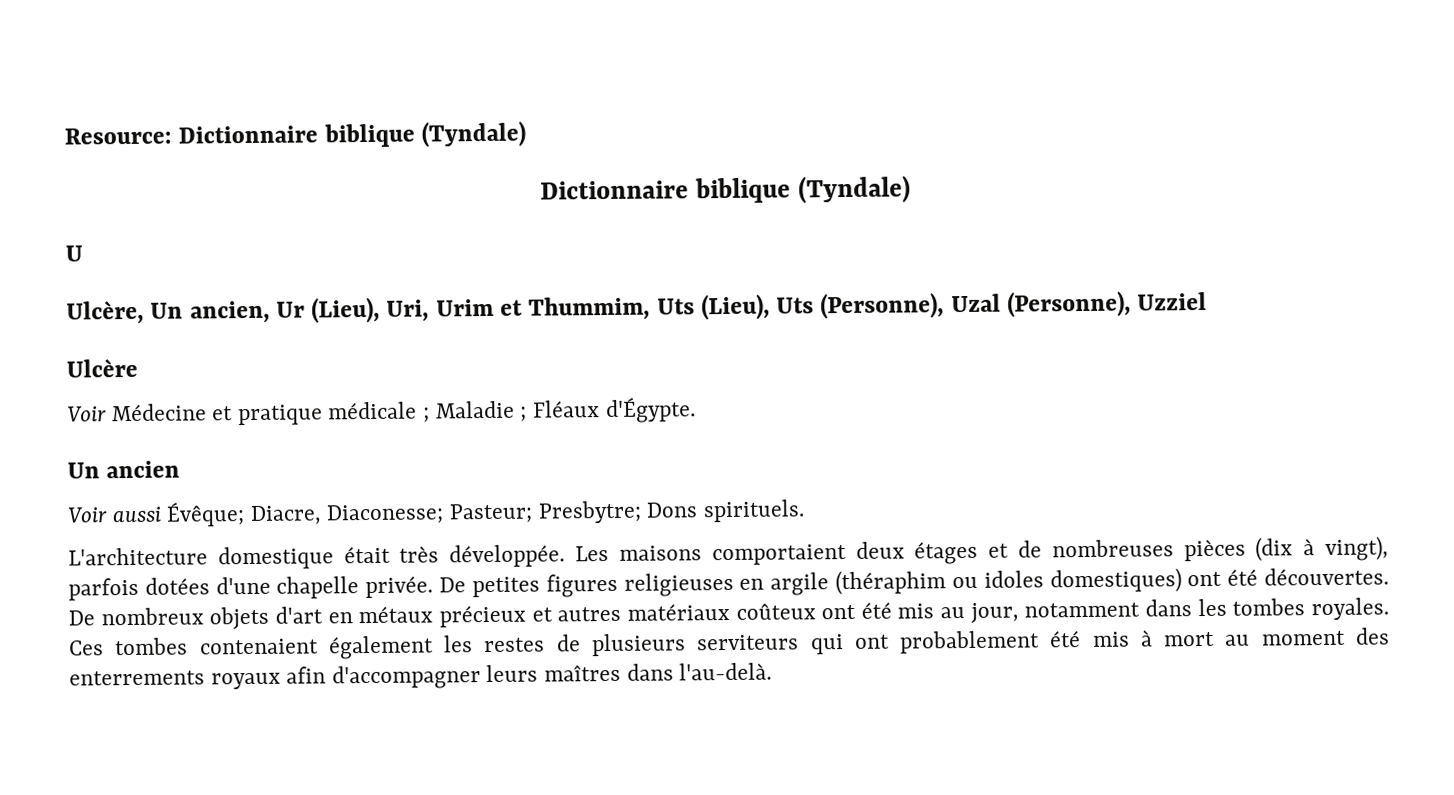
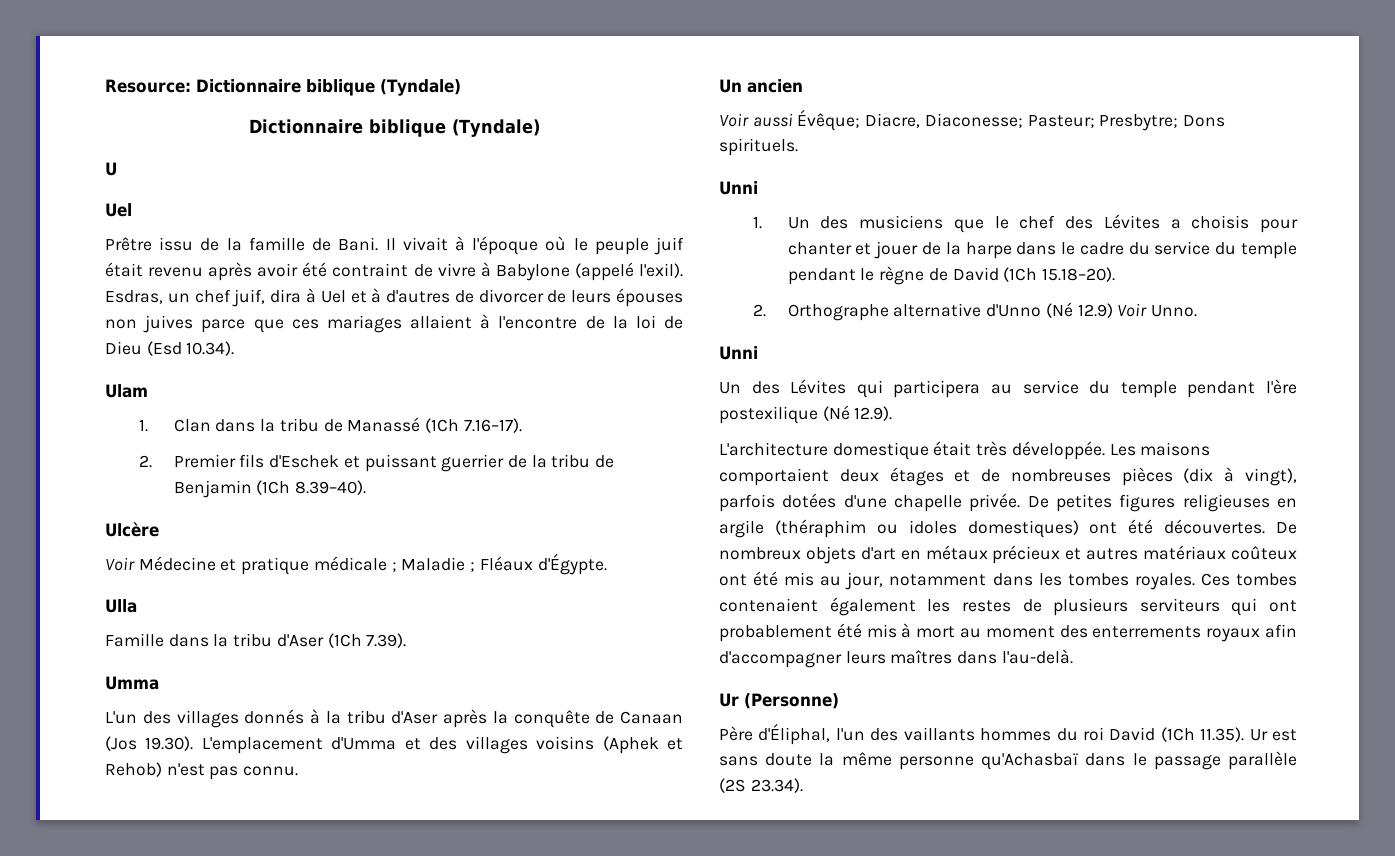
[66,290,1208,325] Ulcère, Un ancien, Ur (Lieu), Uri, Urim et Thummim, Uts (Lieu), Uts (Personne), Uzal (Personne), Uzziel -> [105,203,132,217] [105,236,685,255] [105,262,683,281] [105,288,683,307] [105,314,683,333] [105,341,235,356] [105,384,148,398] [139,417,522,433] [139,454,615,472] [173,480,367,498] Uel // Prêtre issu de la famille de Bani. Il vivait à l'époque où le peuple juif était revenu après avoir été contraint de vivre à Babylone (appelé l'exil). Esdras, un chef juif, dira à Uel et à d'autres de divorcer de leurs épouses non juives parce que ces mariages allaient à l'encontre de la loi de Dieu (Esd 10.34). // Ulam // 1. Clan dans la tribu de Manassé (1Ch 7.16–17). // 2. Premier fils d'Eschek et puissant guerrier de la tribu de Benjamin (1Ch 8.39–40).
(696, 410) none -> [105,599,137,613] [105,633,407,648] [105,676,159,690] [105,709,683,728] [105,736,684,754] [105,762,299,780] // Ulla // Famille dans la tribu d'Aser (1Ch 7.39). // Umma // L'un des villages donnés à la tribu d'Aser après la conquête de Canaan (Jos 19.30). L'emplacement d'Umma et des villages voisins (Aphek et Rehob) n'est pas connu.
(805, 511) none -> [719,181,758,195] [753,214,1298,233] [787,241,1297,259] [787,266,1115,285] [753,302,1197,321] [719,346,758,360] [719,379,1297,398] [719,405,893,424] // Unni // 1. Un des musiciens que le chef des Lévites a choisis pour chanter et jouer de la harpe dans le cadre du service du temple pendant le règne de David (1Ch 15.18–20). // 2. Orthographe alternative d'Unno (Né 12.9) Voir Unno. // Unni // Un des Lévites qui participera au service du temple pendant l'ère postexilique (Né 12.9).
(773, 671) none -> [719,693,839,709] [719,723,1297,745] [719,751,1297,770] [719,778,803,793] // Ur (Personne) // Père d'Éliphal, l'un des vaillants hommes du roi David (1Ch 11.35). Ur est sans doute la même personne qu'Achasbaï dans le passage parallèle (2S 23.34).

